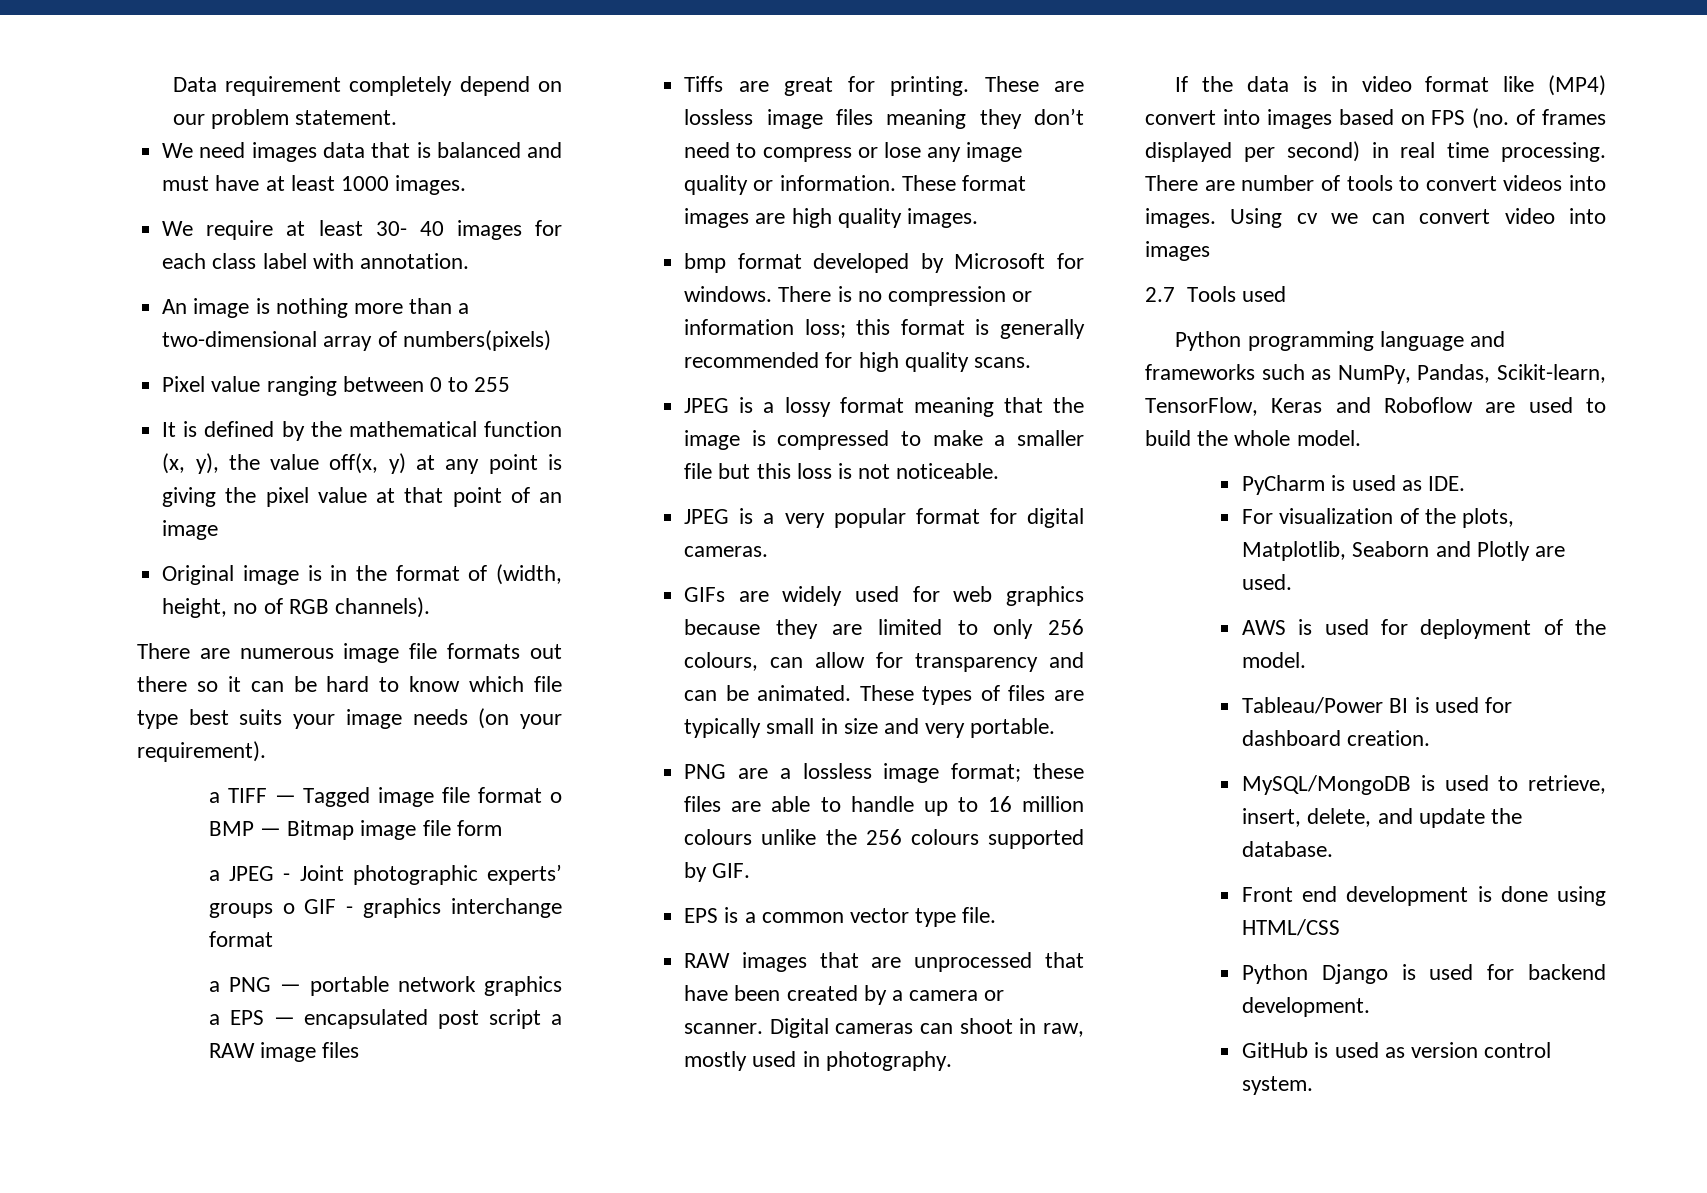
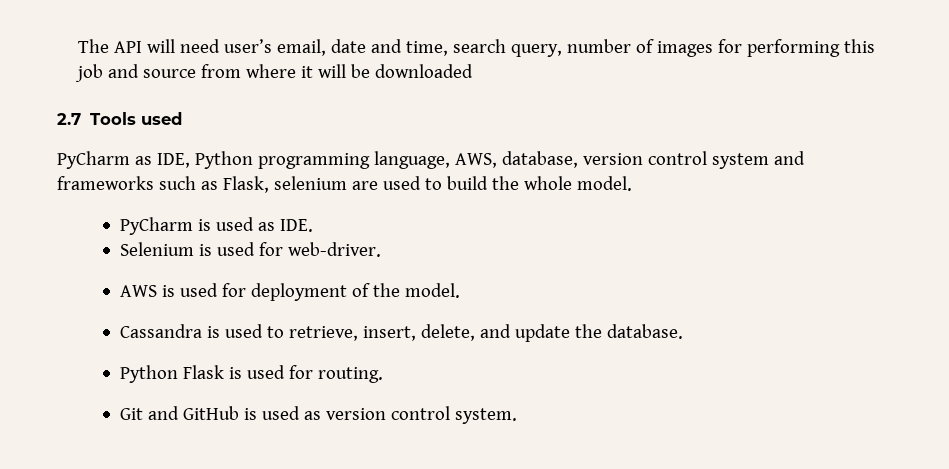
[172,76,562,96] [172,109,398,129] [162,142,562,162] [162,175,467,195] [162,220,562,240] [162,253,470,269] [162,298,470,318] [162,330,551,351] [162,376,511,396] [162,421,562,441] [162,453,562,474] [162,487,563,507] [162,520,219,540] [162,564,562,585] [162,597,431,618] [136,643,562,663] [136,676,562,692] [136,708,562,729] [136,741,266,762] [208,787,562,807] [208,820,502,840] [208,864,562,885] [208,898,562,918] [208,931,273,947] [208,976,562,996] [208,1009,562,1029] [208,1042,360,1062] [684,76,1084,96] [684,108,1084,129] [684,142,1023,162] [684,175,1027,195] [684,208,979,228] [684,253,1084,273] [684,286,1033,306] [684,319,1085,339] [684,352,1032,372] [684,397,1084,417] [684,430,1084,450] [684,463,1000,479] [684,508,1084,528] [684,546,769,557] [684,586,1084,606] [684,619,1084,639] [684,652,1084,672] [684,685,1084,705] [684,718,1056,738] [684,763,1084,783] [684,796,1084,816] [684,829,1084,849] [684,862,751,882] [684,907,997,927] [684,952,1084,972] [684,985,1005,1005] [684,1018,1084,1038] [684,1051,952,1071] [1175,75,1606,96] [1145,108,1606,129] [1145,141,1606,162] [1145,175,1606,191] [1145,208,1606,228] [1145,241,1210,261] [1145,286,1286,302] [1175,331,1506,351] [1145,364,1606,384] [1145,397,1473,416] Data requirement completely depend on our problem statement. // We need images data that is balanced and must have at least 1000 images. // We require at least 30- 40 images for each class label with annotation. // An image is nothing more than a two-dimensional array of numbers(pixels) // Pixel value ranging between 0 to 255 // It is defined by the mathematical function (x, y), the value off(x, y) at any point is giving the pixel value at that point of an image // Original image is in the format of (width, height, no of RGB channels). // There are numerous image file formats out there so it can be hard to know which file type best suits your image needs (on your requirement). // a TIFF — Tagged image file format o BMP — Bitmap image file form // a JPEG - Joint photographic experts’ groups o GIF - graphics interchange format // a PNG — portable network graphics a EPS — encapsulated post script a RAW image files // Tiffs are great for printing. These are lossless image files meaning they don’t need to compress or lose any image quality or information. These format images are high quality images. // bmp format developed by Microsoft for windows. There is no compression or information loss; this format is generally recommended for high quality scans. // JPEG is a lossy format meaning that the image is compressed to make a smaller file but this loss is not noticeable. // JPEG is a very popular format for digital cameras. // GIFs are widely used for web graphics because they are limited to only 256 colours, can allow for transparency and can be animated. These types of files are typically small in size and very portable. // PNG are a lossless image format; these files are able to handle up to 16 million colours unlike the 256 colours supported by GIF. // EPS is a common vector type file. // RAW images that are unprocessed that have been created by a camera or scanner. Digital cameras can shoot in raw, mostly used in photography. // If the data is in video format like (MP4) convert into images based on FPS (no. of frames displayed per second) in real time processing. There are number of tools to convert videos into images. Using cv we can convert video into images // 2.7 Tools used // Python programming language and frameworks such as NumPy, Pandas, Scikit-learn, TensorFlow, Keras and Roboflow -> [78,39,876,57] [75,64,474,82] [57,112,183,125] [57,151,805,169] [57,176,347,193] The API will need user’s email, date and time, search query, number of images for performing this job and source from where it will be downloaded // 2.7 Tools used // PyCharm as IDE, Python programming language, AWS, database, version control system and frameworks such as Flask, selenium
[1242,508,1514,528] [1242,541,1565,561] [1242,574,1293,590] For visualization of the plots, Matplotlib, Seaborn and Plotly are used. -> [119,242,381,257] Selenium is used for web-driver.
[1242,697,1512,714] [1242,730,1431,746] [1242,775,1412,795] Tableau/Power BI is used for dashboard creation. // MySQL/MongoDB -> [119,324,202,338] Cassandra
[1242,886,1606,906] [1242,919,1341,936] [1242,964,1606,984] [1242,997,1371,1017] // Front end development is done using HTML/CSS // Python Django is used for backend development. // -> [119,365,383,383] [119,406,179,420] // Python Flask is used for routing. // Git and

